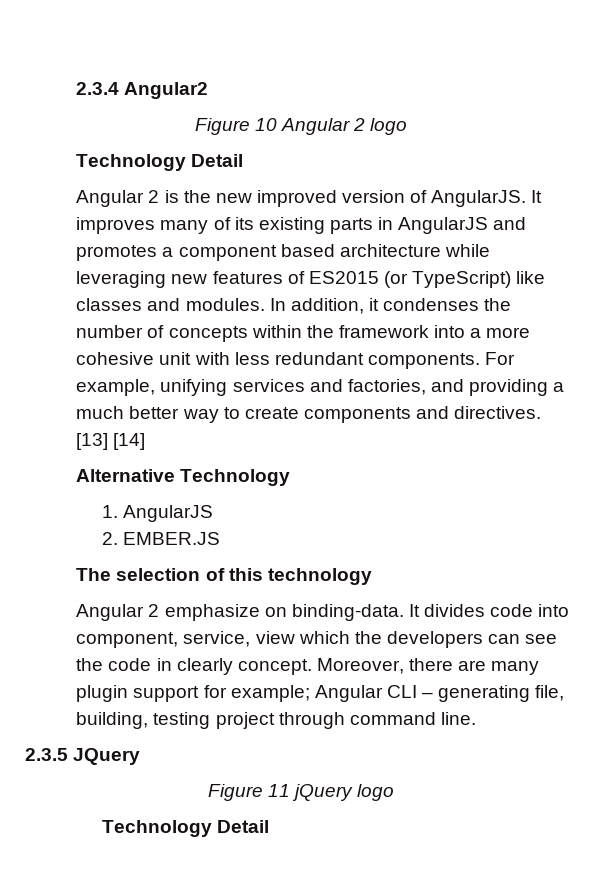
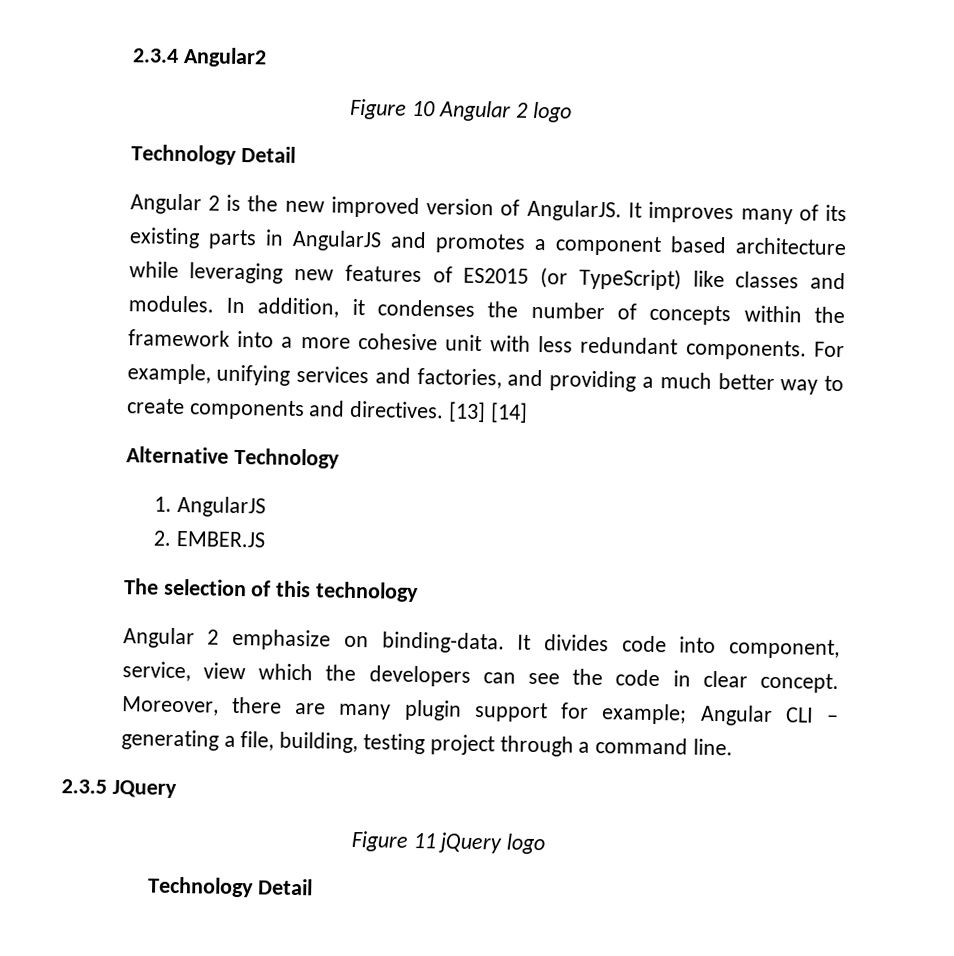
[176,658,233,675] clearly -> [702,670,748,688] clear
(531, 693) none -> [223,735,236,747] a
(345, 720) none -> [578,741,591,753] a

